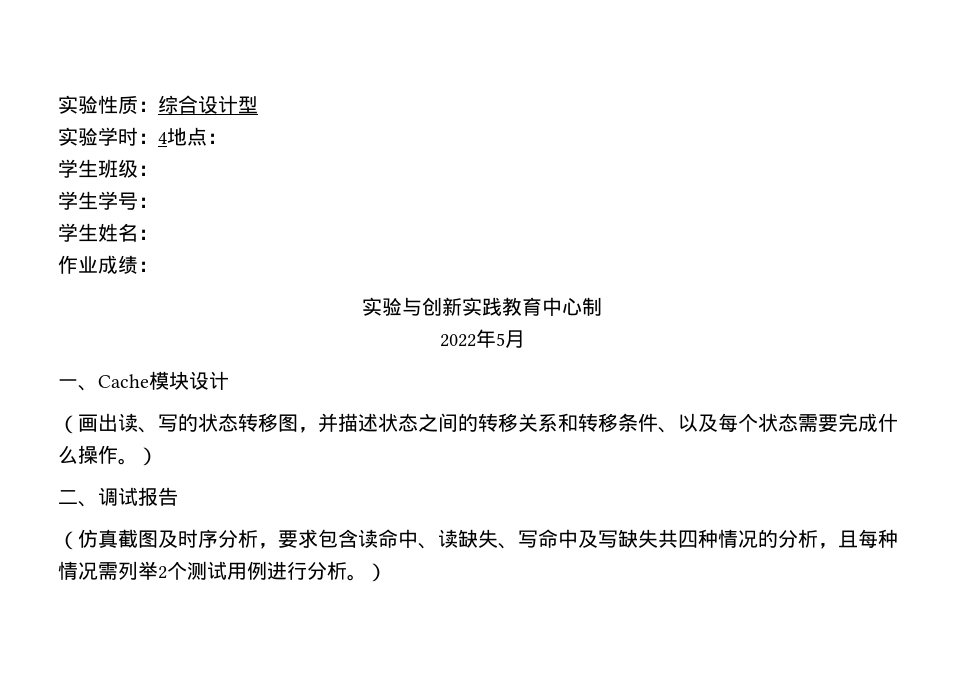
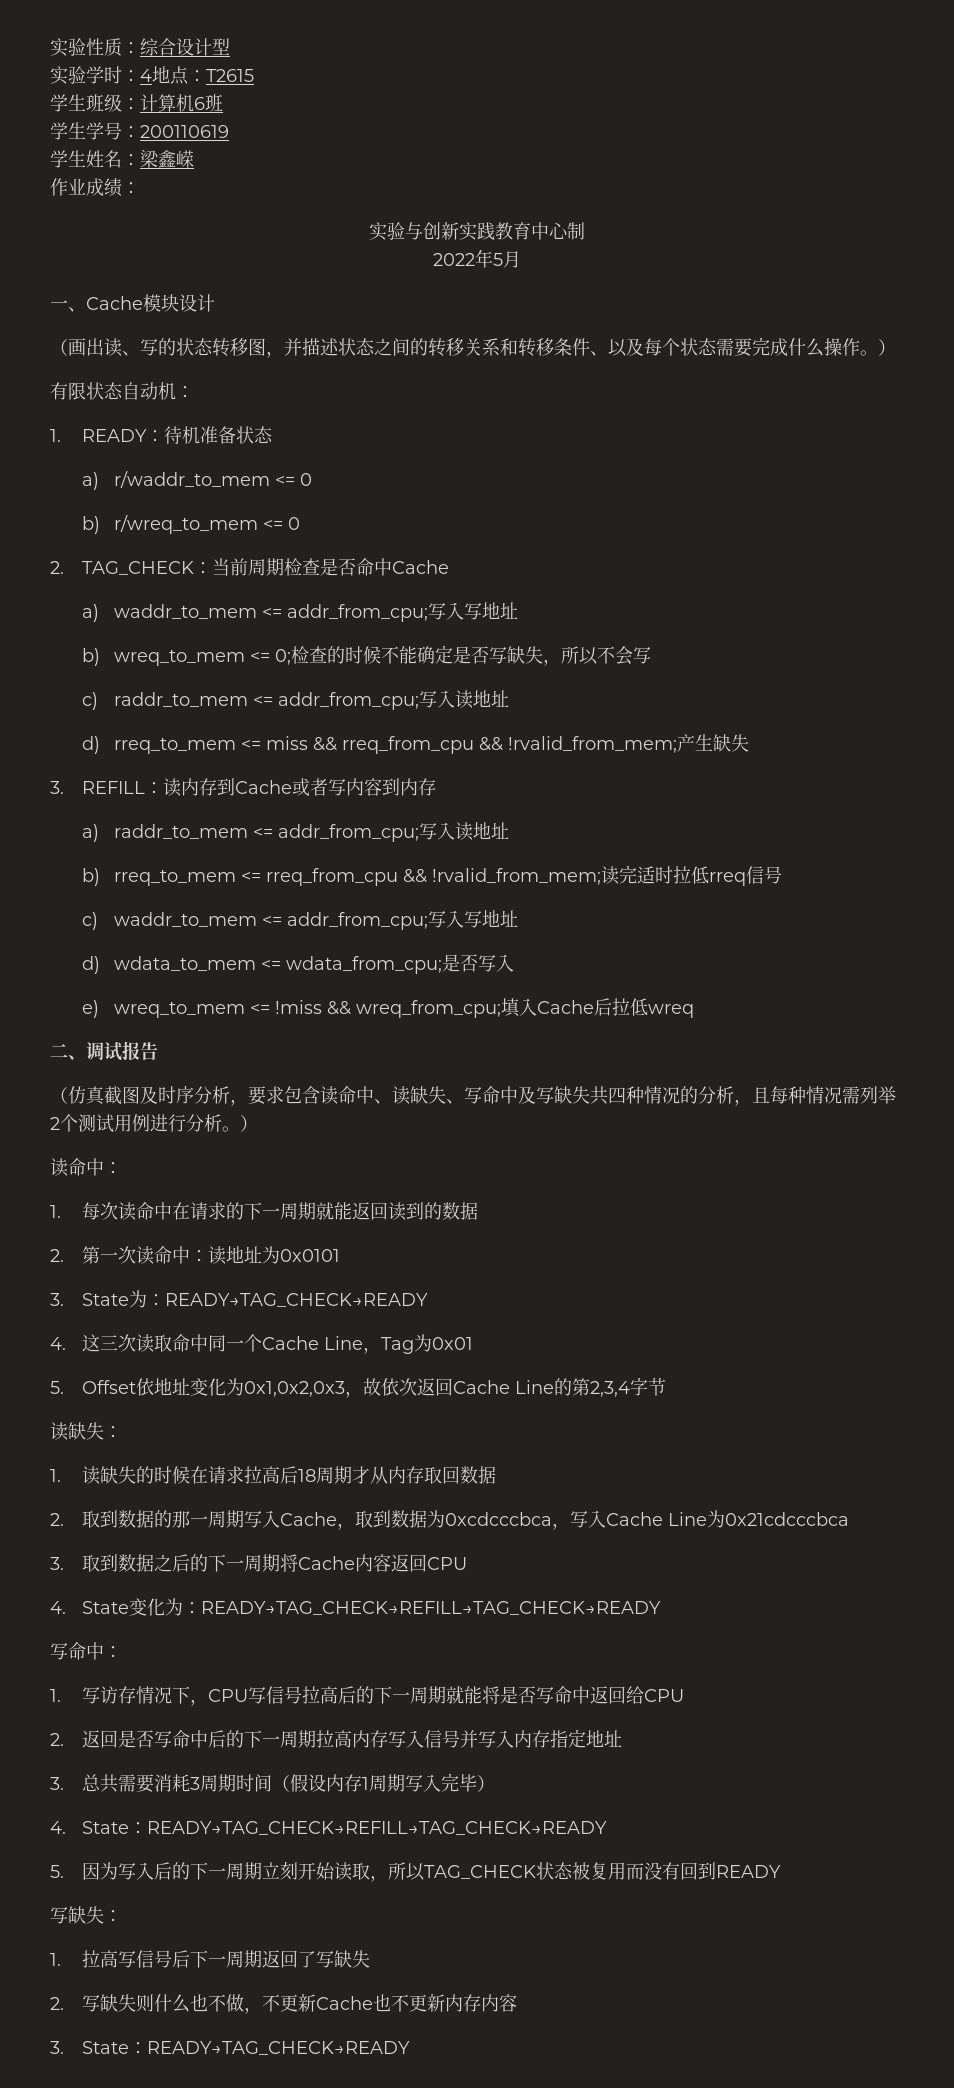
(227, 138) none -> [206,69,254,82] T2615
(158, 170) none -> [140,94,223,112] 计算机6班
(158, 202) none -> [140,125,229,138] 200110619
(158, 234) none -> [140,149,194,168] 梁鑫嵘
(158, 456) none -> [50,382,194,400] [50,426,273,444] [81,471,312,490] [81,515,300,534] [50,558,449,576] [81,602,518,622] [81,645,651,666] [81,690,509,710] [81,734,749,754] [50,778,436,797] [81,822,509,842] [81,865,782,886] [81,910,518,930] [81,954,514,974] [81,998,694,1018] // 有限状态自动机： // 1. READY：待机准备状态 // a) r/waddr_to_mem <= 0 // b) r/wreq_to_mem <= 0 // 2. TAG_CHECK：当前周期检查是否命中Cache // a) waddr_to_mem <= addr_from_cpu;写入写地址 // b) wreq_to_mem <= 0;检查的时候不能确定是否写缺失，所以不会写 // c) raddr_to_mem <= addr_from_cpu;写入读地址 // d) rreq_to_mem <= miss && rreq_from_cpu && !rvalid_from_mem;产生缺失 // 3. REFILL：读内存到Cache或者写内容到内存 // a) raddr_to_mem <= addr_from_cpu;写入读地址 // b) rreq_to_mem <= rreq_from_cpu && !rvalid_from_mem;读完适时拉低rreq信号 // c) waddr_to_mem <= addr_from_cpu;写入写地址 // d) wdata_to_mem <= wdata_from_cpu;是否写入 // e) wreq_to_mem <= !miss && wreq_from_cpu;填入Cache后拉低wreq
(387, 572) none -> [50,1158,122,1177] [50,1202,478,1221] [50,1246,340,1265] [50,1290,428,1308] [50,1334,473,1354] [50,1377,666,1398] [50,1422,122,1441] [50,1466,496,1485] [50,1510,849,1530] [50,1554,467,1572] [50,1598,661,1616] [50,1642,122,1660] [50,1686,684,1706] [50,1729,622,1748] [50,1773,495,1793] [50,1821,607,1835] [50,1861,781,1882] [50,1906,122,1924] [50,1950,370,1968] [50,1994,517,2014] [50,2041,410,2055] // 读命中： // 1.每次读命中在请求的下一周期就能返回读到的数据 // 2.第一次读命中：读地址为0x0101 // 3. State为：READY→TAG_CHECK→READY // 4.这三次读取命中同一个Cache Line，Tag为0x01 // 5. Offset依地址变化为0x1,0x2,0x3，故依次返回Cache Line的第2,3,4字节 // 读缺失： // 1.读缺失的时候在请求拉高后18周期才从内存取回数据 // 2.取到数据的那一周期写入Cache，取到数据为0xcdcccbca，写入Cache Line为0x21cdcccbca // 3.取到数据之后的下一周期将Cache内容返回CPU // 4. State变化为：READY→TAG_CHECK→REFILL→TAG_CHECK→READY // 写命中： // 1.写访存情况下，CPU写信号拉高后的下一周期就能将是否写命中返回给CPU // 2.返回是否写命中后的下一周期拉高内存写入信号并写入内存指定地址 // 3.总共需要消耗3周期时间（假设内存1周期写入完毕） // 4. State：READY→TAG_CHECK→REFILL→TAG_CHECK→READY // 5.因为写入后的下一周期立刻开始读取，所以TAG_CHECK状态被复用而没有回到READY // 写缺失： // 1.拉高写信号后下一周期返回了写缺失 // 2.写缺失则什么也不做，不更新Cache也不更新内存内容 // 3. State：READY→TAG_CHECK→READY

